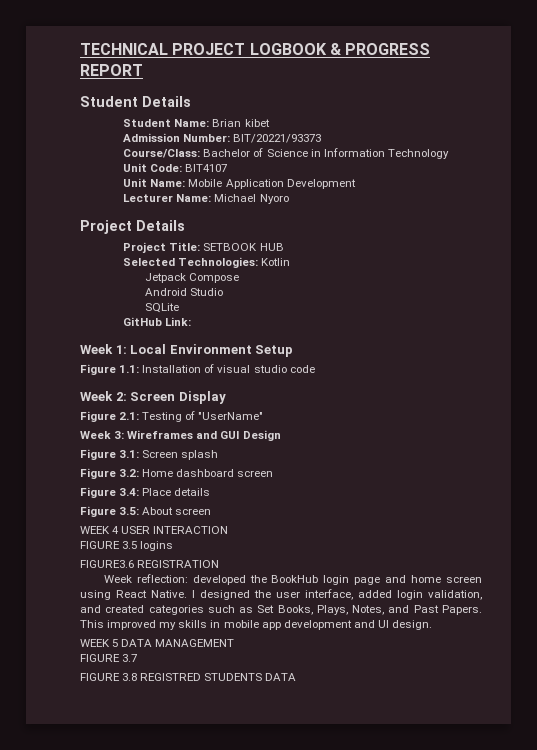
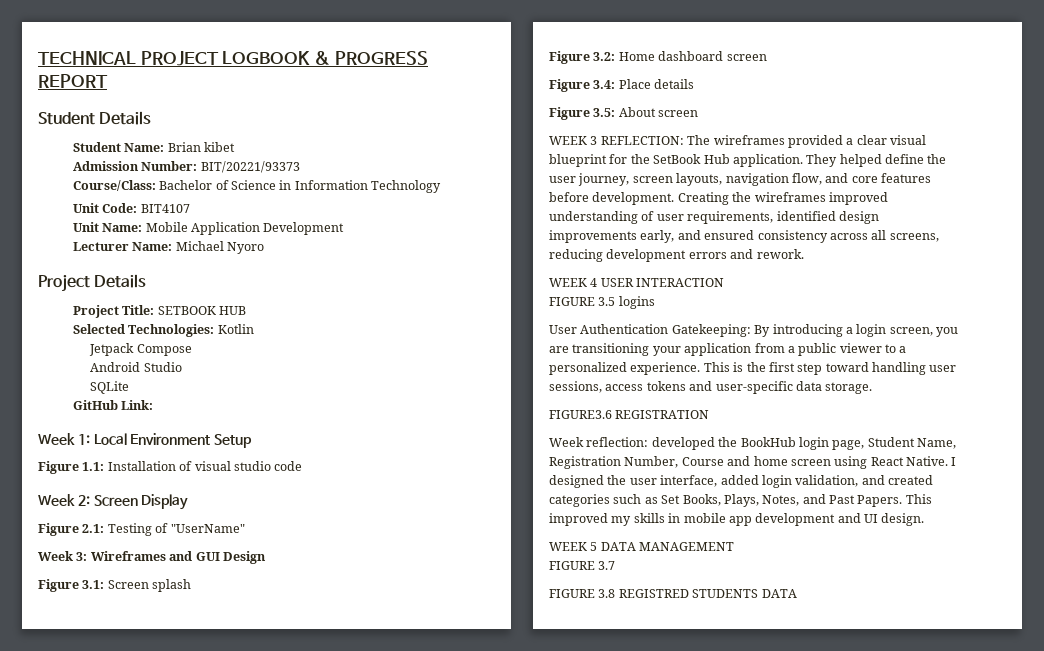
(212, 511) none -> [549,135,926,148] [549,154,947,167] [549,173,931,186] [549,192,888,205] [549,211,879,224] [549,230,939,243] [549,249,804,262] // WEEK 3 REFLECTION: The wireframes provided a clear visual blueprint for the SetBook Hub application. They helped define the user journey, screen layouts, navigation flow, and core features before development. Creating the wireframes improved understanding of user requirements, identified design improvements early, and ensured consistency across all screens, reducing development errors and rework.
(174, 546) none -> [549,324,958,337] [549,343,907,356] [549,362,957,375] [549,381,873,394] // User Authentication Gatekeeping: By introducing a login screen, you are transitioning your application from a public viewer to a personalized experience. This is the first step toward handling user sessions, access tokens and user-specific data storage.
[354,577,381,585] page -> [832,437,956,450] [549,456,724,469] page, Student Name, Registration Number, Course

